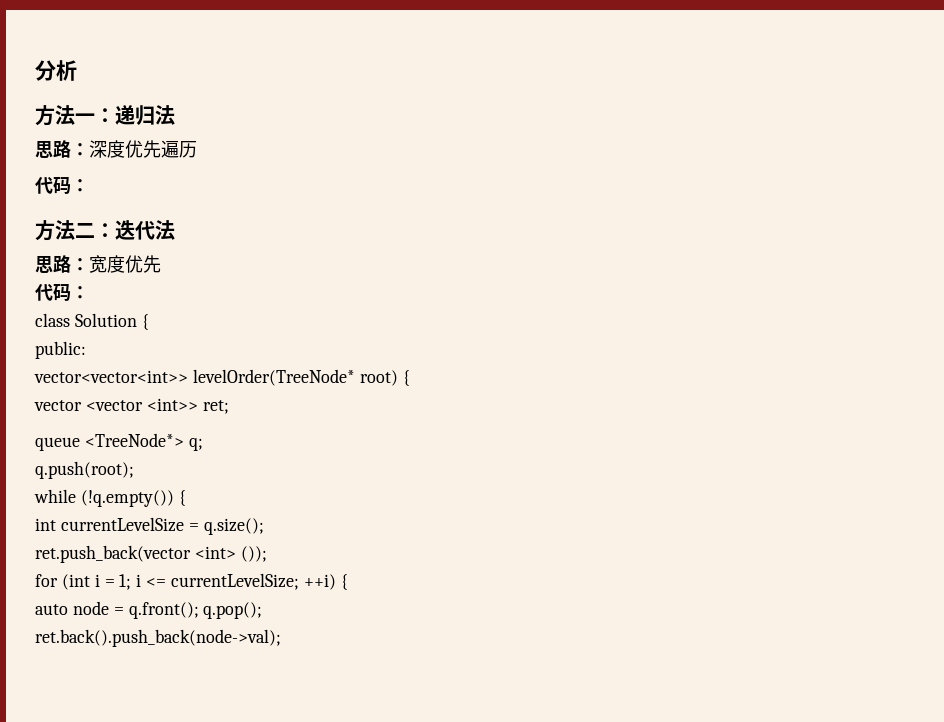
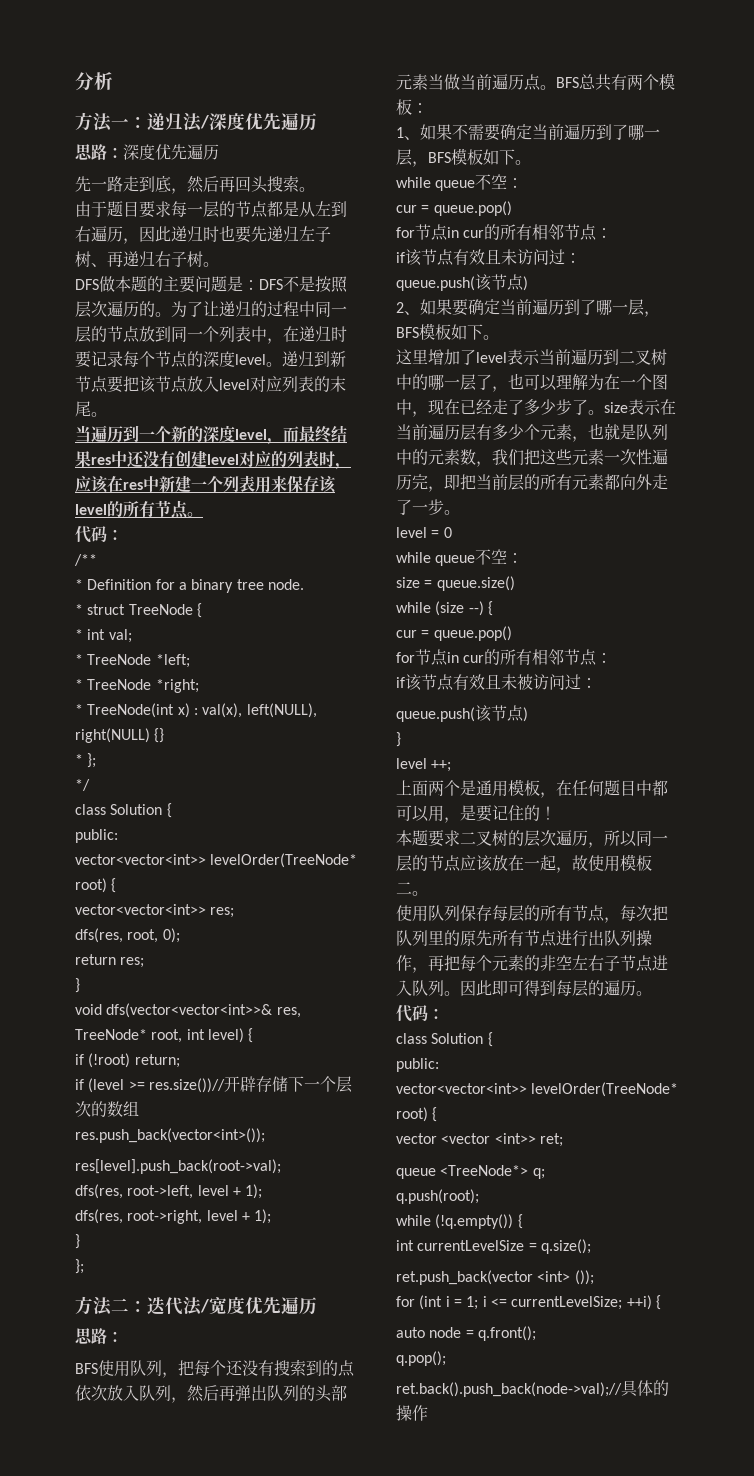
(175, 115) none -> [200,113,317,131] /深度优先遍历
[35,176,89,194] [35,220,175,241] [35,255,161,273] 代码： // 方法二：迭代法 // 思路：宽度优先 -> [75,175,315,194] [75,201,347,218] [75,225,331,244] [75,251,219,267] [75,276,348,293] [75,301,347,318] [75,326,347,344] [75,351,346,368] [75,376,346,393] [75,401,107,417] [75,425,347,445] [75,450,351,470] [75,475,336,493] [75,500,203,518] [75,525,123,543] [74,554,97,566] [75,579,304,593] [75,603,202,618] [75,629,132,643] [75,654,190,668] [75,679,199,693] [75,703,317,718] [75,728,165,743] [75,753,97,768] [75,779,90,791] [75,803,172,818] [75,829,118,843] [75,853,358,868] [75,878,117,893] [75,904,235,918] [75,928,180,943] [75,954,145,968] [75,978,80,993] [75,1003,301,1018] [75,1028,254,1043] [75,1053,180,1068] [75,1076,352,1093] [75,1101,139,1117] [75,1128,265,1143] [75,1159,281,1174] [75,1184,263,1199] [75,1209,272,1224] [75,1234,80,1249] [75,1259,84,1274] [75,1296,317,1316] [75,1328,123,1344] [75,1359,355,1378] [75,1385,347,1403] [396,73,675,91] [396,99,428,115] [396,124,660,141] [396,148,531,167] [396,174,524,191] [396,201,512,216] [396,224,613,241] [396,249,581,266] [396,274,528,291] [396,299,660,317] [396,323,499,340] [396,349,667,365] [396,373,668,392] [396,399,676,417] [396,423,668,442] [396,449,668,467] [396,474,668,492] [396,499,460,515] [396,527,452,538] [396,549,524,566] [396,576,515,591] [396,601,493,616] [396,626,512,641] [396,649,613,666] [396,674,597,691] [396,705,528,722] [396,732,401,747] [396,758,452,772] [396,779,668,798] [396,805,556,823] [396,830,668,848] [396,854,652,873] [396,882,428,896] [396,905,668,923] [396,930,652,947] [396,955,668,973] [396,980,652,997] 先一路走到底，然后再回头搜索。 // 由于题目要求每一层的节点都是从左到右遍历，因此递归时也要先递归左子树、再递归右子树。 // DFS做本题的主要问题是：DFS不是按照层次遍历的。为了让递归的过程中同一层的节点放到同一个列表中，在递归时要记录每个节点的深度level。递归到新节点要把该节点放入level对应列表的末尾。 // 当遍历到一个新的深度level，而最终结果res中还没有创建level对应的列表时，应该在res中新建一个列表用来保存该level的所有节点。 // 代码： // /** // * Definition for a binary tree node. // * struct TreeNode { // * int val; // * TreeNode *left; // * TreeNode *right; // * TreeNode(int x) : val(x), left(NULL), right(NULL) {} // * }; // */ // class Solution { // public: // vector<vector<int>> levelOrder(TreeNode* root) { // vector<vector<int>> res; // dfs(res, root, 0); // return res; // } // void dfs(vector<vector<int>>& res, TreeNode* root, int level) { // if (!root) return; // if (level >= res.size())//开辟存储下一个层次的数组 // res.push_back(vector<int>()); // res[level].push_back(root->val); // dfs(res, root->left, level + 1); // dfs(res, root->right, level + 1); // } // }; // 方法二：迭代法/宽度优先遍历 // 思路： // BFS使用队列，把每个还没有搜索到的点依次放入队列，然后再弹出队列的头部元素当做当前遍历点。BFS总共有两个模板： // 1、如果不需要确定当前遍历到了哪一层，BFS模板如下。 // while queue不空： // cur = queue.pop() // for节点in cur的所有相邻节点： // if该节点有效且未访问过： // queue.push(该节点) // 2、如果要确定当前遍历到了哪一层，BFS模板如下。 // 这里增加了level表示当前遍历到二叉树中的哪一层了，也可以理解为在一个图中，现在已经走了多少步了。size表示在当前遍历层有多少个元素，也就是队列中的元素数，我们把这些元素一次性遍历完，即把当前层的所有元素都向外走了一步。 // level = 0 // while queue不空： // size = queue.size() // while (size --) { // cur = queue.pop() // for节点in cur的所有相邻节点： // if该节点有效且未被访问过： // queue.push(该节点) // } // level ++; // 上面两个是通用模板，在任何题目中都可以用，是要记住的！ // 本题要求二叉树的层次遍历，所以同一层的节点应该放在一起，故使用模板二。 // 使用队列保存每层的所有节点，每次把队列里的原先所有节点进行出队列操作，再把每个元素的非空左右子节点进入队列。因此即可得到每层的遍历。
(199, 610) none -> (536, 1333) //
[35,629,281,647] ret.back().push_back(node->val); -> [396,1380,669,1397] [396,1405,428,1421] ret.back().push_back(node->val);//具体的操作

